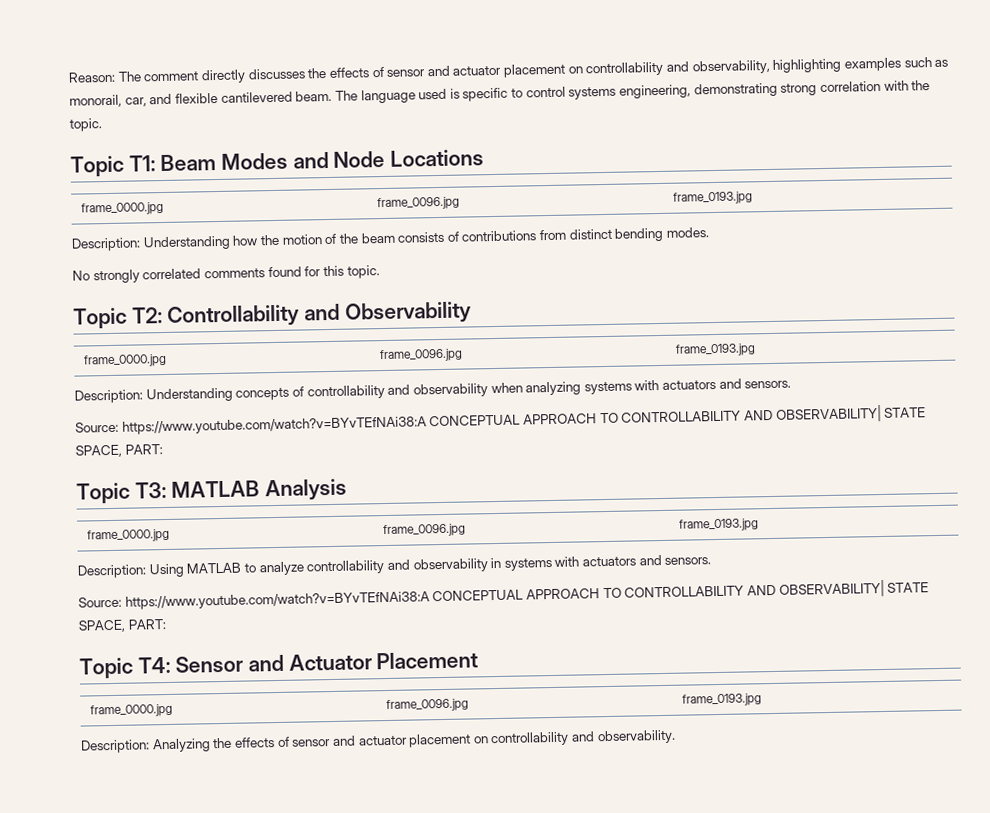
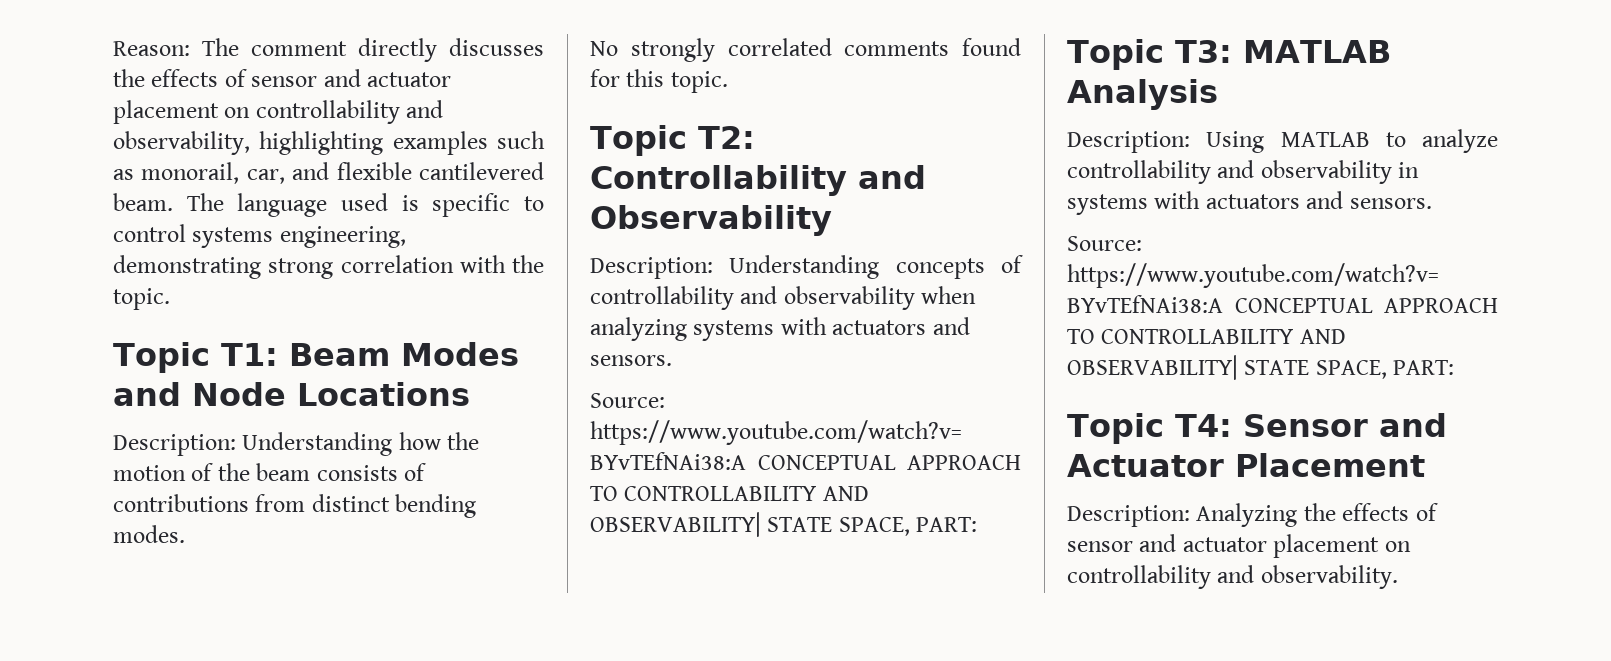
[80,201,164,216] [376,196,460,211] [672,191,753,205] // frame_0000.jpg | frame_0096.jpg | frame_0193.jpg -> (470, 394) none
[83,353,167,368] [378,348,463,363] [674,343,756,357] // frame_0000.jpg | frame_0096.jpg | frame_0193.jpg -> (832, 220) none
[86,528,170,543] [382,523,466,538] [678,518,759,532] // frame_0000.jpg | frame_0096.jpg | frame_0193.jpg -> (1218, 94) none
[89,703,173,718] [385,698,469,713] [681,693,762,707] // frame_0000.jpg | frame_0096.jpg | frame_0193.jpg -> (1425, 465) none

